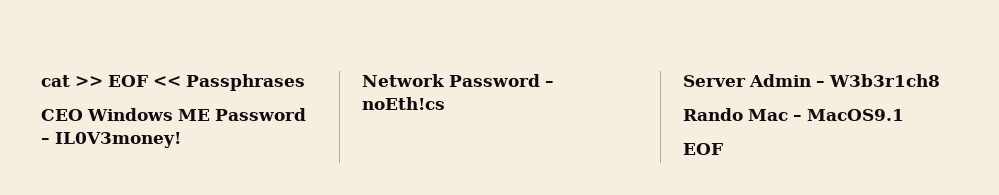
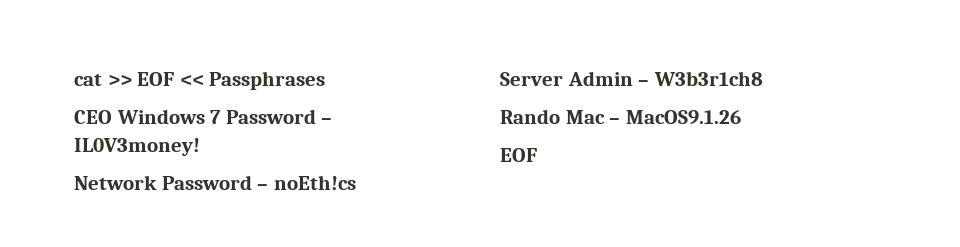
[178,109,210,121] ME -> [210,110,222,124] 7
[807,109,904,121] MacOS9.1 -> [625,110,741,125] MacOS9.1.26

